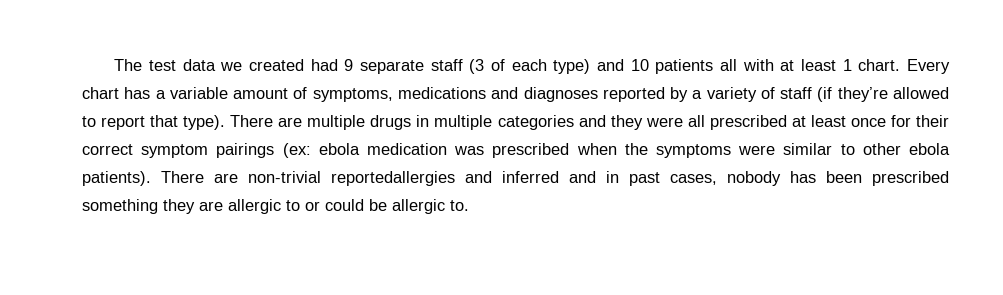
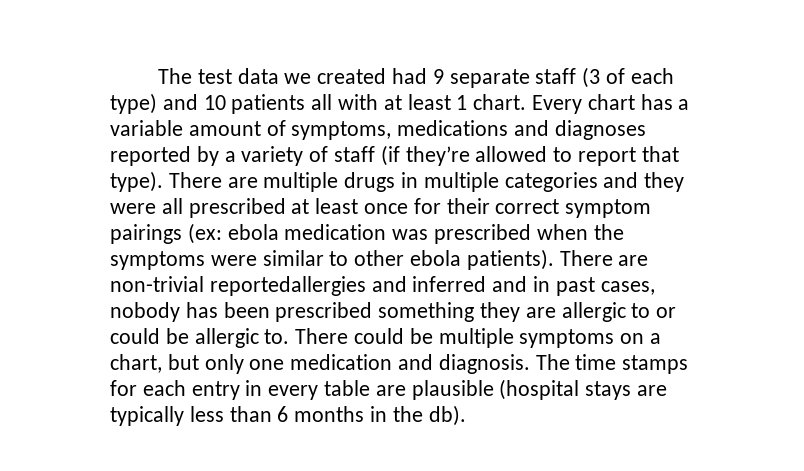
(469, 205) none -> [295,328,662,348] [110,354,689,374] [110,379,668,400] [110,405,466,426] There could be multiple symptoms on a chart, but only one medication and diagnosis. The time stamps for each entry in every table are plausible (hospital stays are typically less than 6 months in the db).

